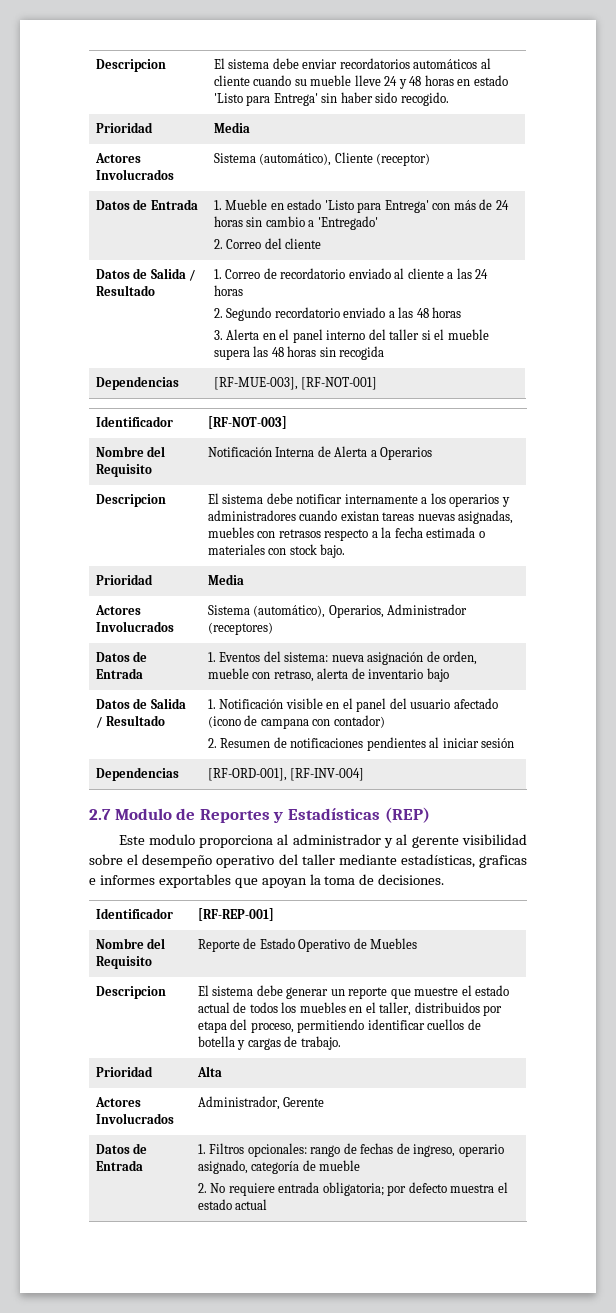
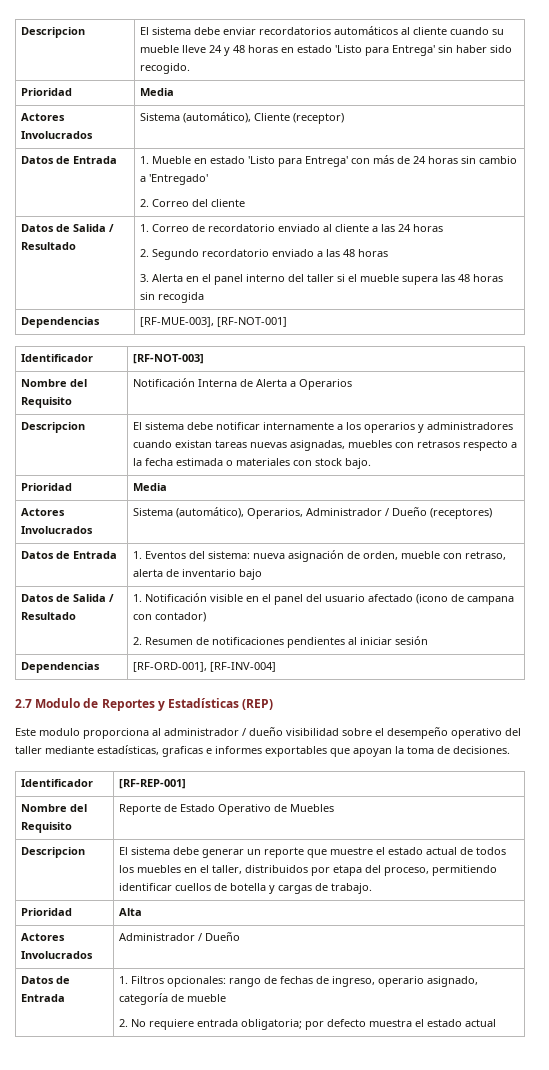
(468, 609) none -> [384,507,427,516] / Dueño
[384,834,459,848] y al gerente -> [242,727,283,736] / dueño
[197,1096,325,1110] Administrador, Gerente -> [118,932,240,941] Administrador / Dueño

